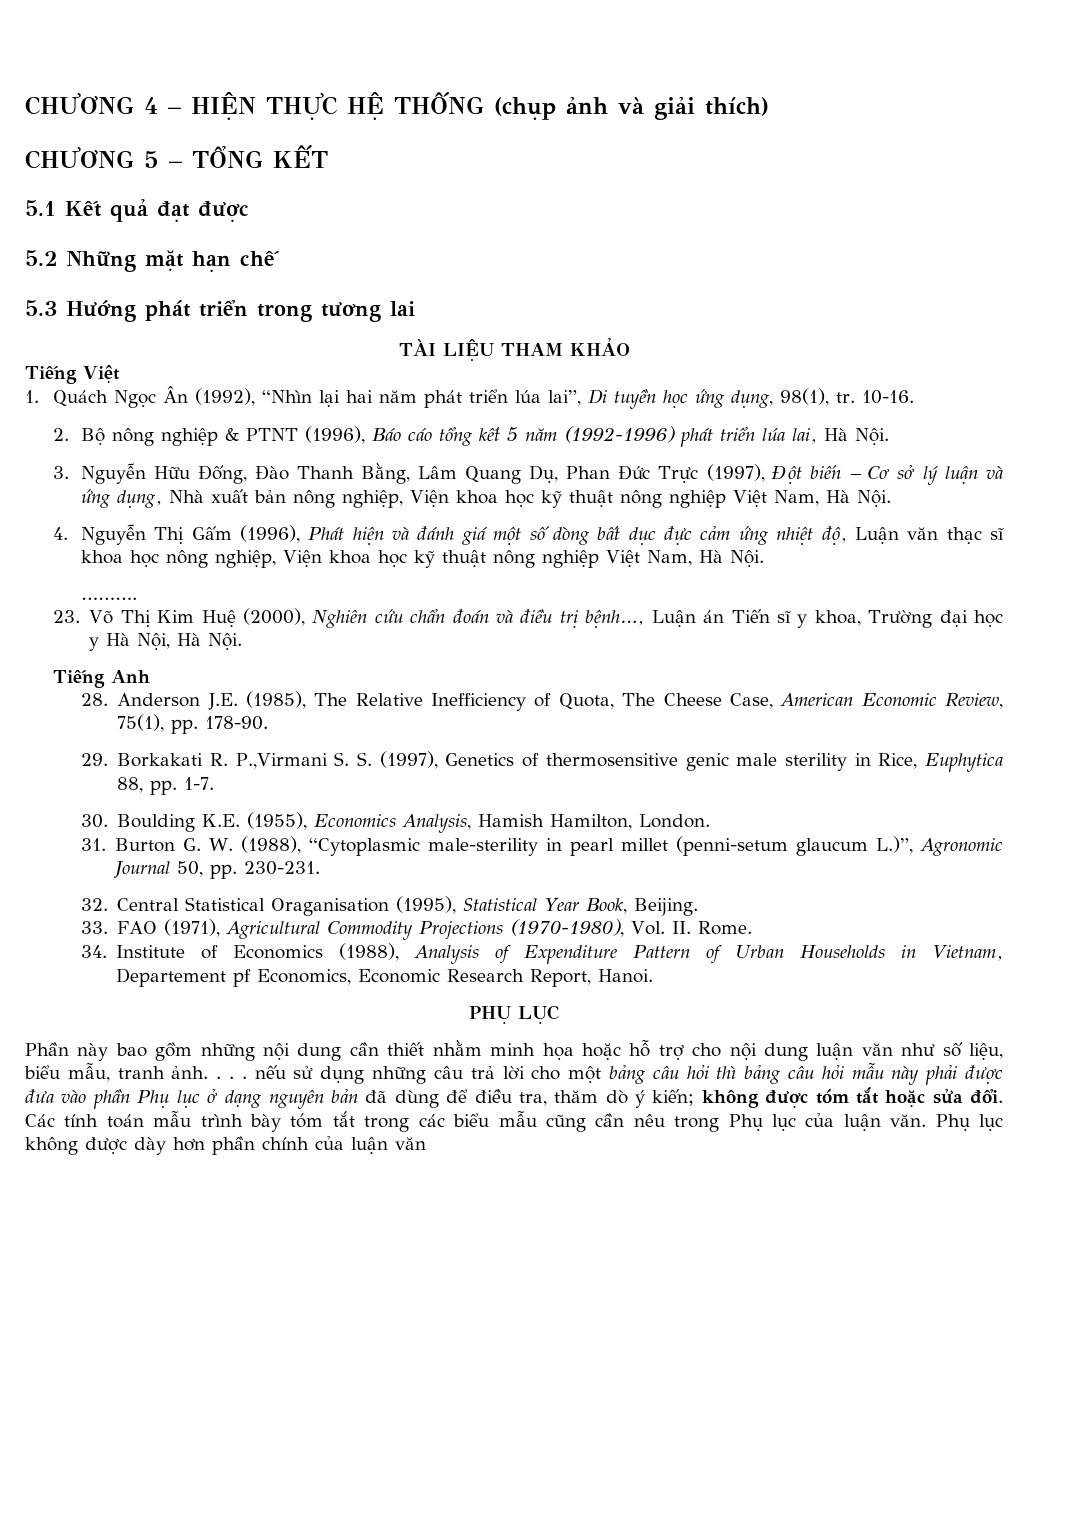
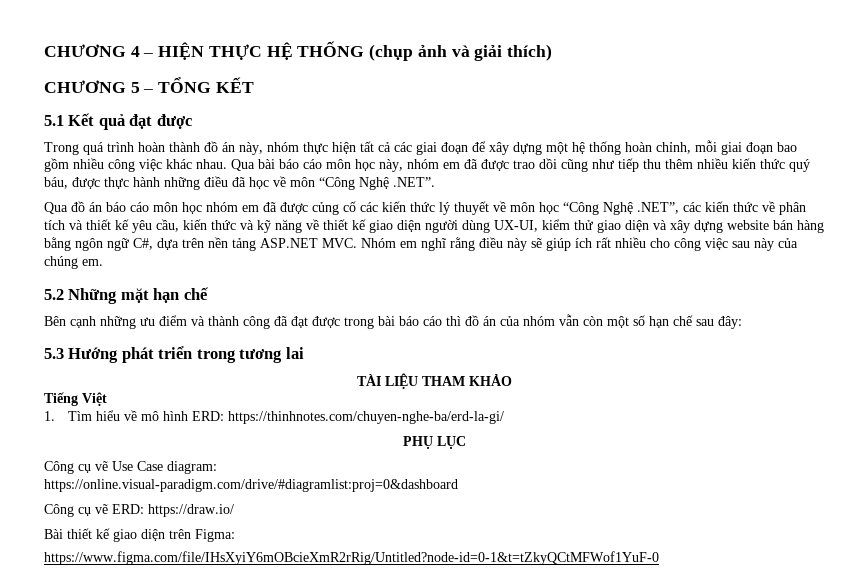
(249, 211) none -> [44,140,797,155] [44,158,810,172] [44,176,435,190] [44,201,806,215] [44,219,824,233] [44,237,798,251] [44,256,103,269] // Trong quá trình hoàn thành đồ án này, nhóm thực hiện tất cả các giai đoạn để xây dựng một hệ thống hoàn chỉnh, mỗi giai đoạn bao gồm nhiều công việc khác nhau. Qua bài báo cáo môn học này, nhóm em đã được trao dồi cũng như tiếp thu thêm nhiều kiến thức quý báu, được thực hành những điều đã học về môn “Công Nghệ .NET”. // Qua đồ án báo cáo môn học nhóm em đã được củng cố các kiến thức lý thuyết về môn học “Công Nghệ .NET”, các kiến thức về phân tích và thiết kế yêu cầu, kiến thức và kỹ năng về thiết kế giao diện người dùng UX-UI, kiểm thử giao diện và xây dựng website bán hàng bằng ngôn ngữ C#, dựa trên nền tảng ASP.NET MVC. Nhóm em nghĩ rằng điều này sẽ giúp ích rất nhiều cho công việc sau này của chúng em.
(279, 258) none -> [44,314,742,329] // Bên cạnh những ưu điểm và thành công đã đạt được trong bài báo cáo thì đồ án của nhóm vẫn còn một số hạn chế sau đây:
[52,386,914,409] [52,426,889,447] [52,463,1004,485] [80,489,891,508] [52,524,1004,545] [80,550,764,568] [80,597,137,600] [52,608,1003,628] [89,633,243,651] [52,670,150,688] [80,691,1004,711] [117,714,269,734] [80,751,1003,772] [117,777,215,795] [80,812,711,833] [80,836,1004,856] [113,861,321,879] [80,896,699,916] [80,919,753,940] [80,943,1004,964] [116,968,654,987] [469,1005,559,1024] [25,1040,1003,1061] [24,1063,1003,1085] [25,1087,1003,1109] [25,1111,1003,1132] [25,1136,426,1155] Quách Ngọc Ân (1992), “Nhìn lại hai năm phát triển lúa lai”, Di tuyền học ứng dụng, 98(1), tr. 10-16. // 2. Bộ nông nghiệp & PTNT (1996), Báo cáo tổng kết 5 năm (1992-1996) phát triển lúa lai, Hà Nội. // 3. Nguyễn Hữu Đống, Đào Thanh Bằng, Lâm Quang Dụ, Phan Đức Trực (1997), Đột biến – Cơ sở lý luận và ứng dụng, Nhà xuất bản nông nghiệp, Viện khoa học kỹ thuật nông nghiệp Việt Nam, Hà Nội. // 4. Nguyễn Thị Gấm (1996), Phát hiện và đánh giá một số dòng bất dục đực cảm ứng nhiệt độ, Luận văn thạc sĩ khoa học nông nghiệp, Viện khoa học kỹ thuật nông nghiệp Việt Nam, Hà Nội. // ………. // 23. Võ Thị Kim Huệ (2000), Nghiên cứu chẩn đoán và điều trị bệnh…, Luận án Tiến sĩ y khoa, Trường đại học y Hà Nội, Hà Nội. // Tiếng Anh // 28. Anderson J.E. (1985), The Relative Inefficiency of Quota, The Cheese Case, American Economic Review, 75(1), pp. 178-90. // 29. Borkakati R. P.,Virmani S. S. (1997), Genetics of thermosensitive genic male sterility in Rice, Euphytica 88, pp. 1-7. // 30. Boulding K.E. (1955), Economics Analysis, Hamish Hamilton, London. // 31. Burton G. W. (1988), “Cytoplasmic male-sterility in pearl millet (penni-setum glaucum L.)”, Agronomic Journal 50, pp. 230-231. // 32. Central Statistical Oraganisation (1995), Statistical Year Book, Beijing. // 33. FAO (1971), Agricultural Commodity Projections (1970-1980), Vol. II. Rome. // 34. Institute of Economics (1988), Analysis of Expenditure Pattern of Urban Households in Vietnam, Departement pf Economics, Economic Research Report, Hanoi. // PHỤ LỤC // Phần này bao gồm những nội dung cần thiết nhằm minh họa hoặc hỗ trợ cho nội dung luận văn như số liệu, biểu mẫu, tranh ảnh. . . . nếu sử dụng những câu trả lời cho một bảng câu hỏi thì bảng câu hỏi mẫu này phải được đưa vào phần Phụ lục ở dạng nguyên bản đã dùng để điều tra, thăm dò ý kiến; không được tóm tắt hoặc sửa đổi. Các tính toán mẫu trình bày tóm tắt trong các biểu mẫu cũng cần nêu trong Phụ lục của luận văn. Phụ lục không được dày hơn phần chính của luận văn -> [67,410,504,424] [403,436,466,449] [44,461,217,474] [44,479,458,492] [44,504,234,517] [44,528,235,542] [44,551,659,565] Tìm hiểu về mô hình ERD: https://thinhnotes.com/chuyen-nghe-ba/erd-la-gi/ // PHỤ LỤC // Công cụ vẽ Use Case diagram: // https://online.visual-paradigm.com/drive/#diagramlist:proj=0&dashboard // Công cụ vẽ ERD: https://draw.io/ // Bài thiết kế giao diện trên Figma: // https://www.figma.com/file/IHsXyiY6mOBcieXmR2rRig/Untitled?node-id=0-1&t=tZkyQCtMFWof1YuF-0

